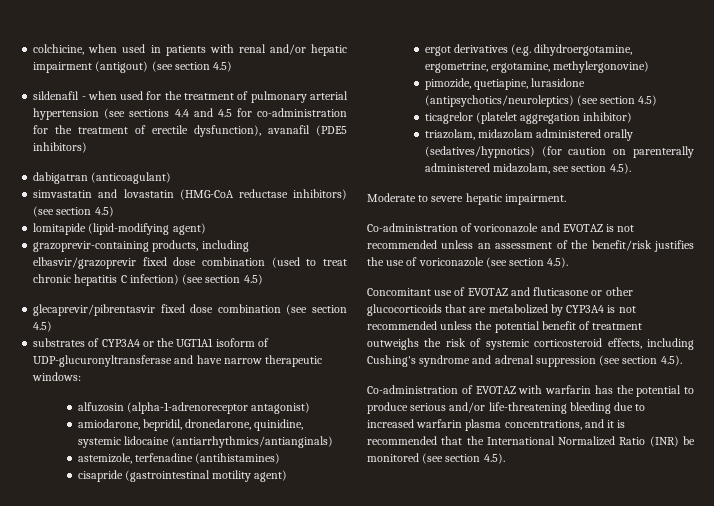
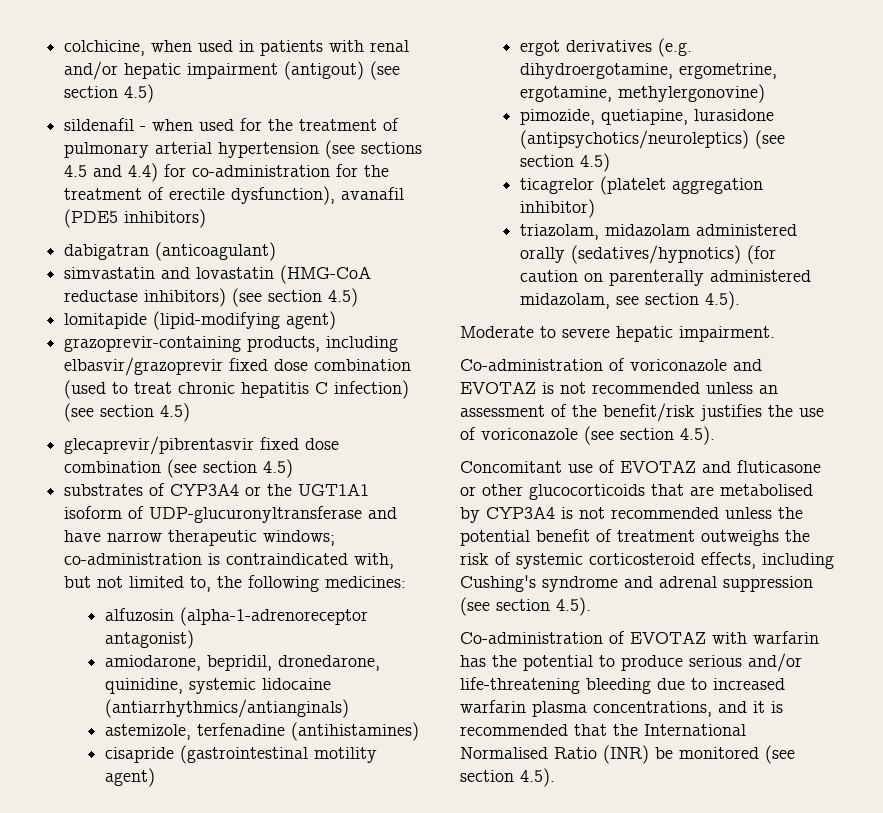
[174,108,232,117] 4.4 and 4.5 -> [64,163,159,182] 4.5 and 4.4)
[32,372,82,381] windows: -> [263,530,336,546] [64,553,395,569] [64,575,407,592] windows; co-administration is contraindicated with, but not limited to, the following medicines:
[488,304,548,314] metabolized -> [720,484,813,496] metabolised
[558,436,616,446] Normalized -> [460,747,548,759] Normalised

